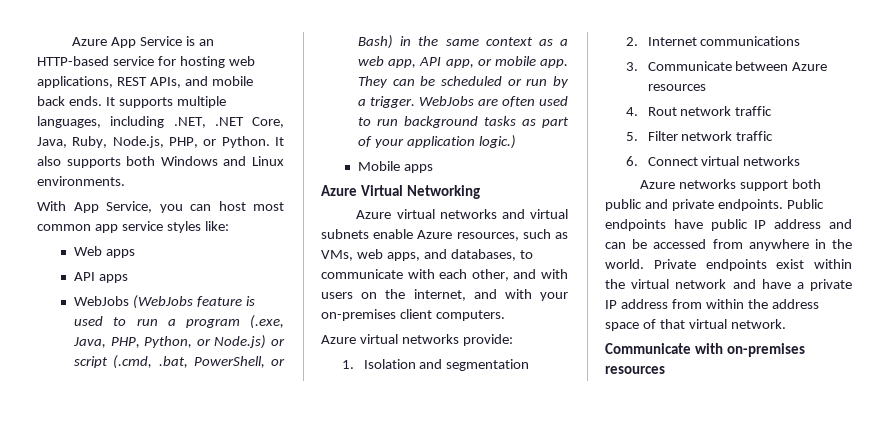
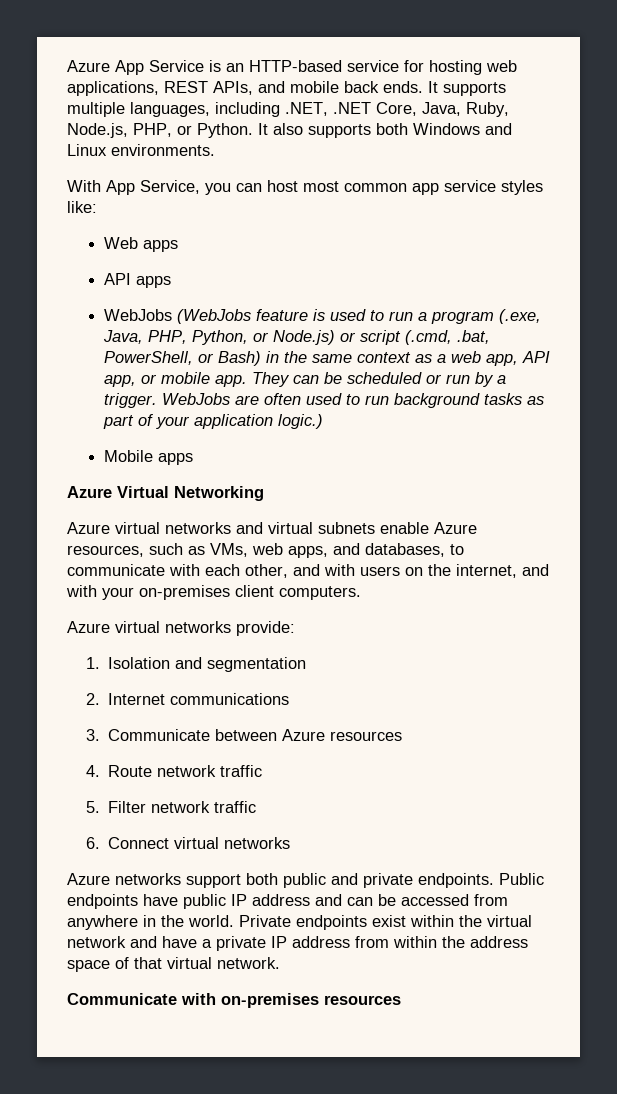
[647,107,677,116] Rout -> [107,765,152,777] Route

